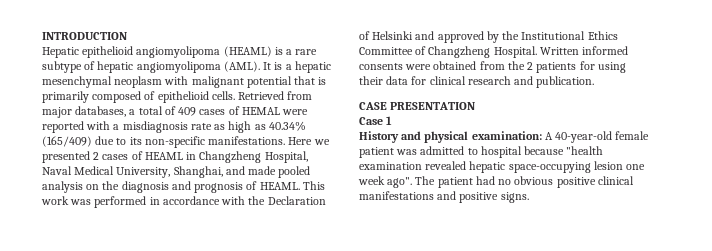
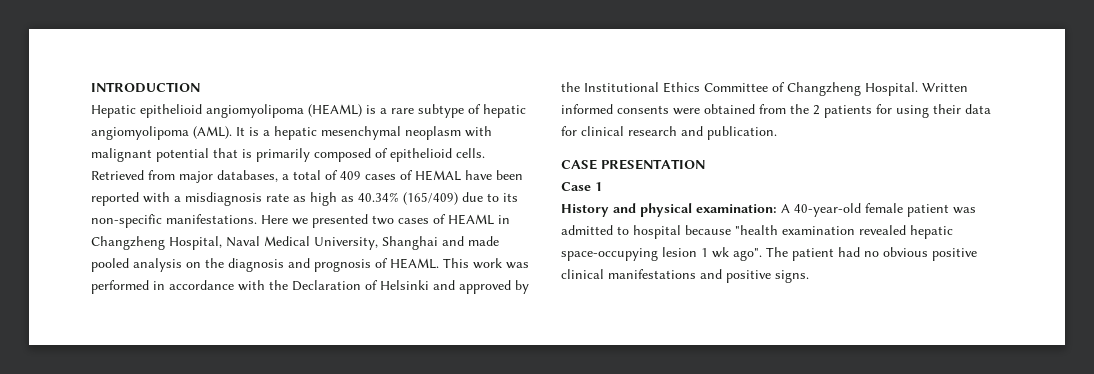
[282,109,309,115] were -> [465,170,523,180] have been
[93,152,100,160] 2 -> [372,215,394,225] two
[173,166,223,178] Shanghai, -> [382,236,438,250] Shanghai
[626,164,646,170] [358,176,385,185] one week -> [701,247,729,258] 1 wk

